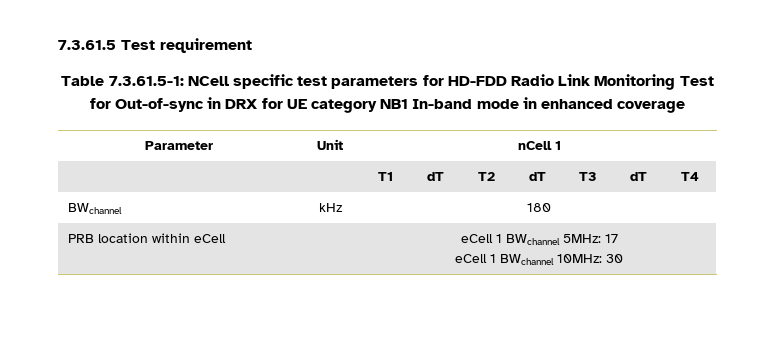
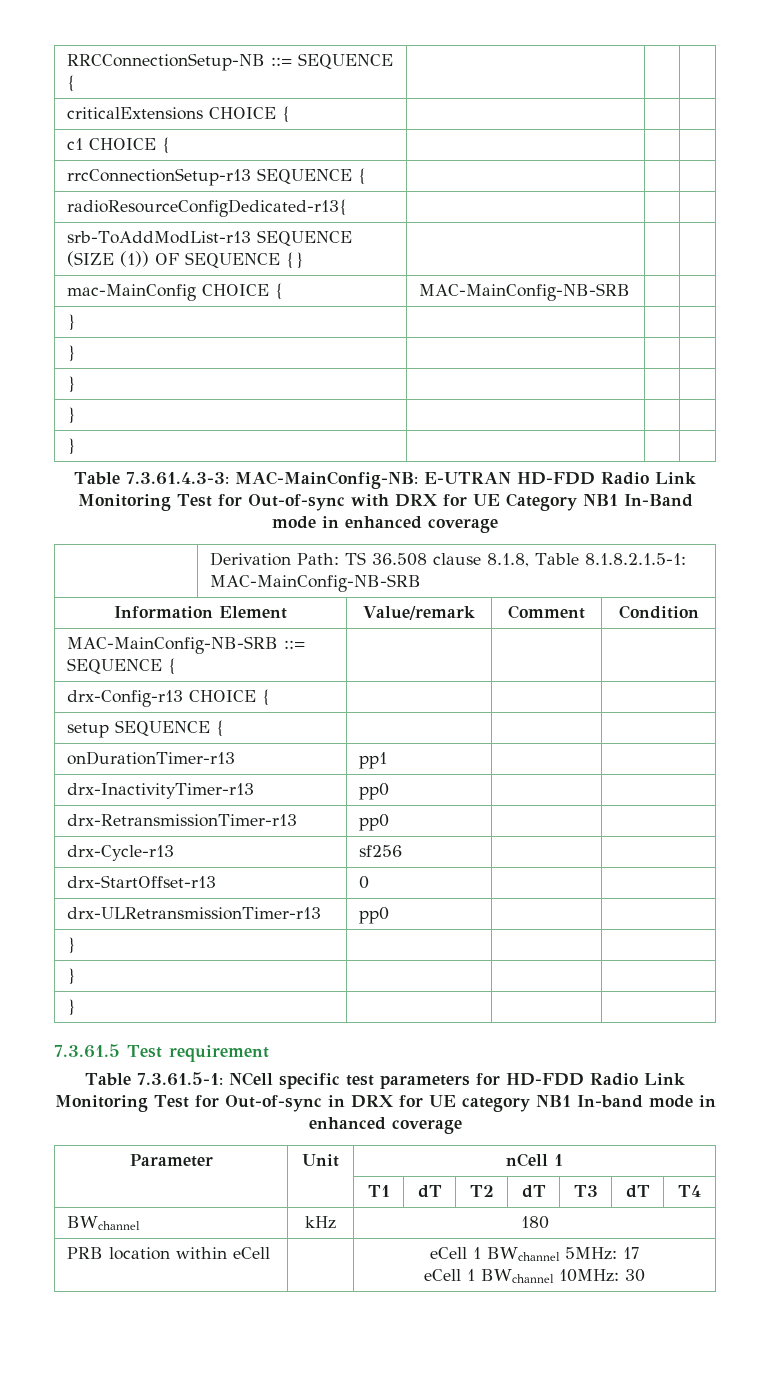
(58, 45) none -> [67,53,394,71] [67,75,77,92] [67,106,292,123] [67,137,172,154] [67,168,368,186] [67,199,349,217] [67,230,353,246] [67,251,305,269] [67,283,285,301] [419,283,631,301] [67,314,77,331] [67,345,77,362] [67,376,77,393] [67,407,77,424] [67,438,77,455] [74,471,696,489] [77,493,693,511] [272,516,498,533] [210,552,687,567] [210,574,422,592] [113,606,287,619] [363,606,476,620] [508,605,585,619] [618,605,699,619] [67,636,306,654] [67,658,178,675] [67,689,272,707] [67,720,226,738] [67,751,236,765] [359,752,388,769] [67,783,255,799] [359,783,390,800] [67,814,298,827] [359,814,390,831] [67,845,175,861] [359,845,403,857] [67,875,217,888] [359,876,370,889] [67,907,322,920] [359,907,390,924] [67,937,77,954] [67,968,77,985] [67,999,77,1016] RRCConnectionSetup-NB ::= SEQUENCE { | | | // criticalExtensions CHOICE { | | | // c1 CHOICE { | | | // rrcConnectionSetup-r13 SEQUENCE { | | | // radioResourceConfigDedicated-r13{ | | | // srb-ToAddModList-r13 SEQUENCE (SIZE (1)) OF SEQUENCE {} | | | // mac-MainConfig CHOICE { | MAC-MainConfig-NB-SRB | | // } | | | // } | | | // } | | | // } | | | // } | | | // Table 7.3.61.4.3-3: MAC-MainConfig-NB: E-UTRAN HD-FDD Radio Link Monitoring Test for Out-of-sync with DRX for UE Category NB1 In-Band mode in enhanced coverage // | Derivation Path: TS 36.508 clause 8.1.8, Table 8.1.8.2.1.5-1: MAC-MainConfig-NB-SRB // Information Element | Value/remark | Comment | Condition // MAC-MainConfig-NB-SRB ::= SEQUENCE { | | | // drx-Config-r13 CHOICE { | | | // setup SEQUENCE { | | | // onDurationTimer-r13 | pp1 | | // drx-InactivityTimer-r13 | pp0 | | // drx-RetransmissionTimer-r13 | pp0 | | // drx-Cycle-r13 | sf256 | | // drx-StartOffset-r13 | 0 | | // drx-ULRetransmissionTimer-r13 | pp0 | | // } | | | // } | | | // } | | | //

